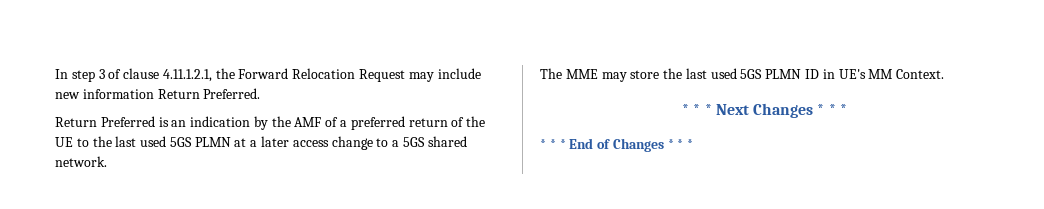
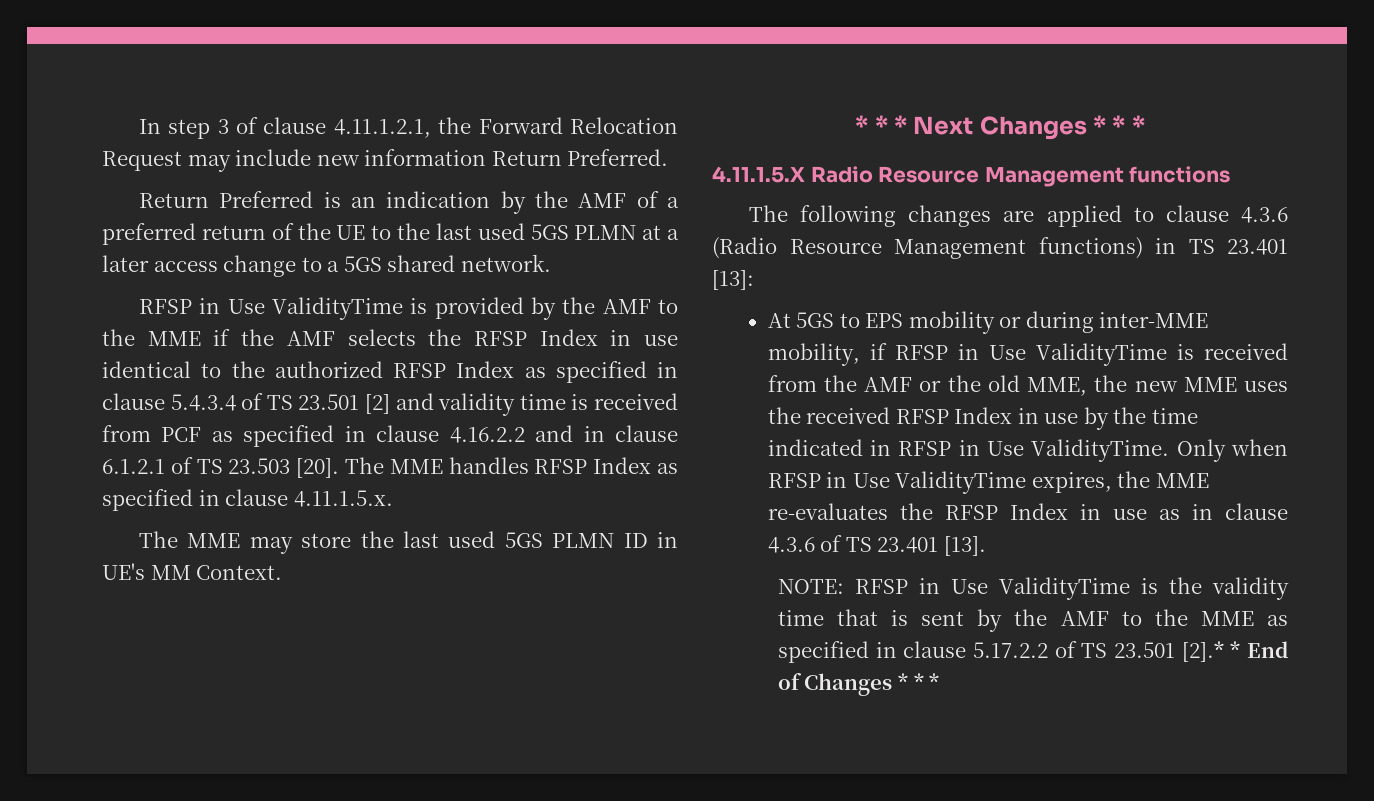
(107, 161) none -> [138,297,679,320] [102,329,678,346] [102,361,678,383] [102,393,679,416] [102,425,679,447] [102,457,678,478] [102,489,393,511] // RFSP in Use ValidityTime is provided by the AMF to the MME if the AMF selects the RFSP Index in use identical to the authorized RFSP Index as specified in clause 5.4.3.4 of TS 23.501 [2] and validity time is received from PCF as specified in clause 4.16.2.2 and in clause 6.1.2.1 of TS 23.503 [20]. The MME handles RFSP Index as specified in clause 4.11.1.5.x.
[540,139,556,149] * * -> [712,166,1231,187] [748,205,1288,227] [712,237,1288,259] [712,270,754,290] [767,311,1209,334] [767,343,1288,366] [767,375,1288,396] [767,407,1198,430] [767,439,1288,462] [767,471,1209,494] [767,503,1288,520] [767,535,986,556] [777,577,1289,600] [777,609,1288,632] [777,641,1224,663] 4.11.1.5.X Radio Resource Management functions // The following changes are applied to clause 4.3.6 (Radio Resource Management functions) in TS 23.401 [13]: // At 5GS to EPS mobility or during inter-MME mobility, if RFSP in Use ValidityTime is received from the AMF or the old MME, the new MME uses the received RFSP Index in use by the time indicated in RFSP in Use ValidityTime. Only when RFSP in Use ValidityTime expires, the MME re-evaluates the RFSP Index in use as in clause 4.3.6 of TS 23.401 [13]. // NOTE: RFSP in Use ValidityTime is the validity time that is sent by the AMF to the MME as specified in clause 5.17.2.2 of TS 23.501 [2].*

